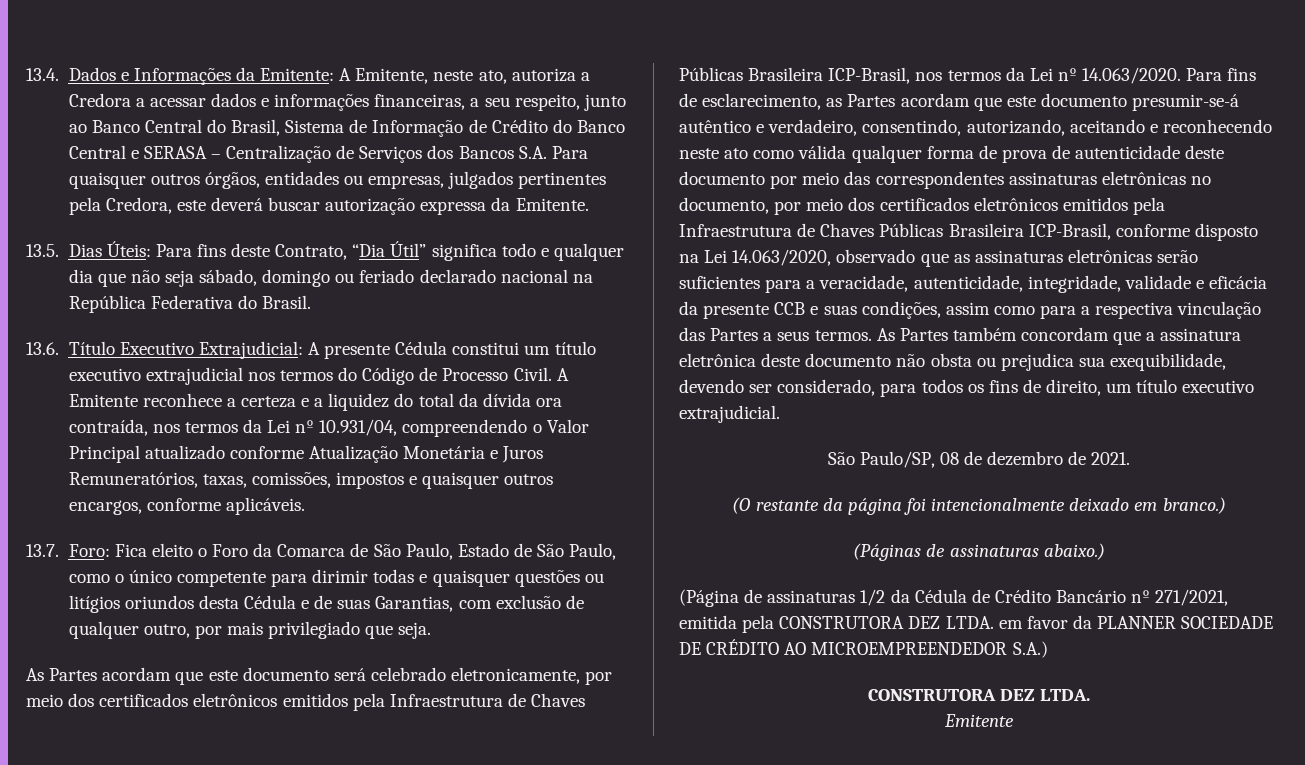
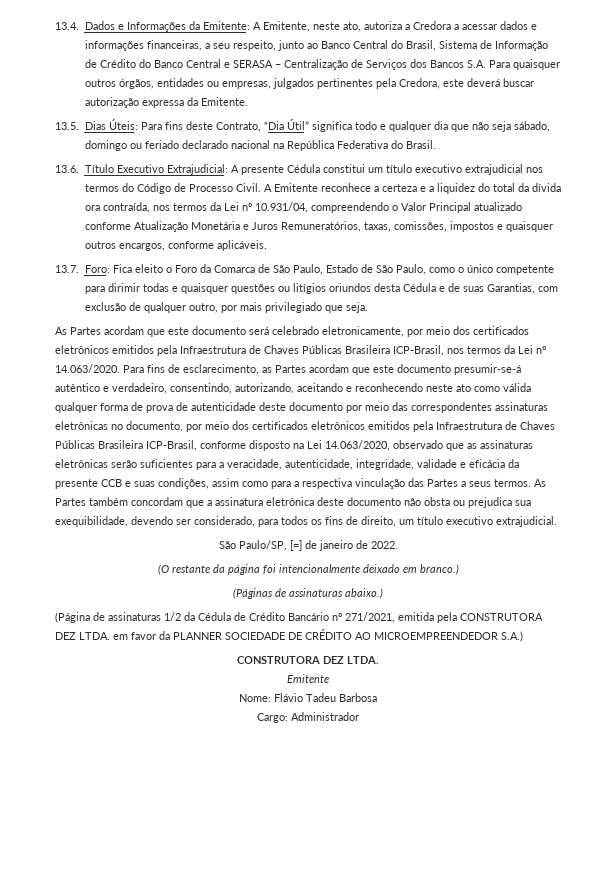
[939,451,1131,466] 08 de dezembro de 2021. -> [289,540,398,551] [=] de janeiro de 2022.
(1014, 720) none -> [239,693,377,702] [257,712,359,723] // Nome: Flávio Tadeu Barbosa // Cargo: Administrador

